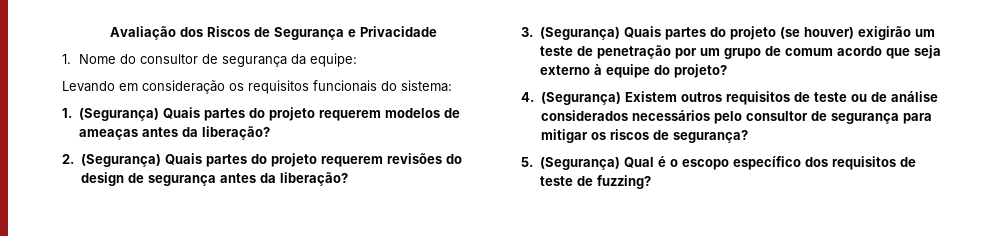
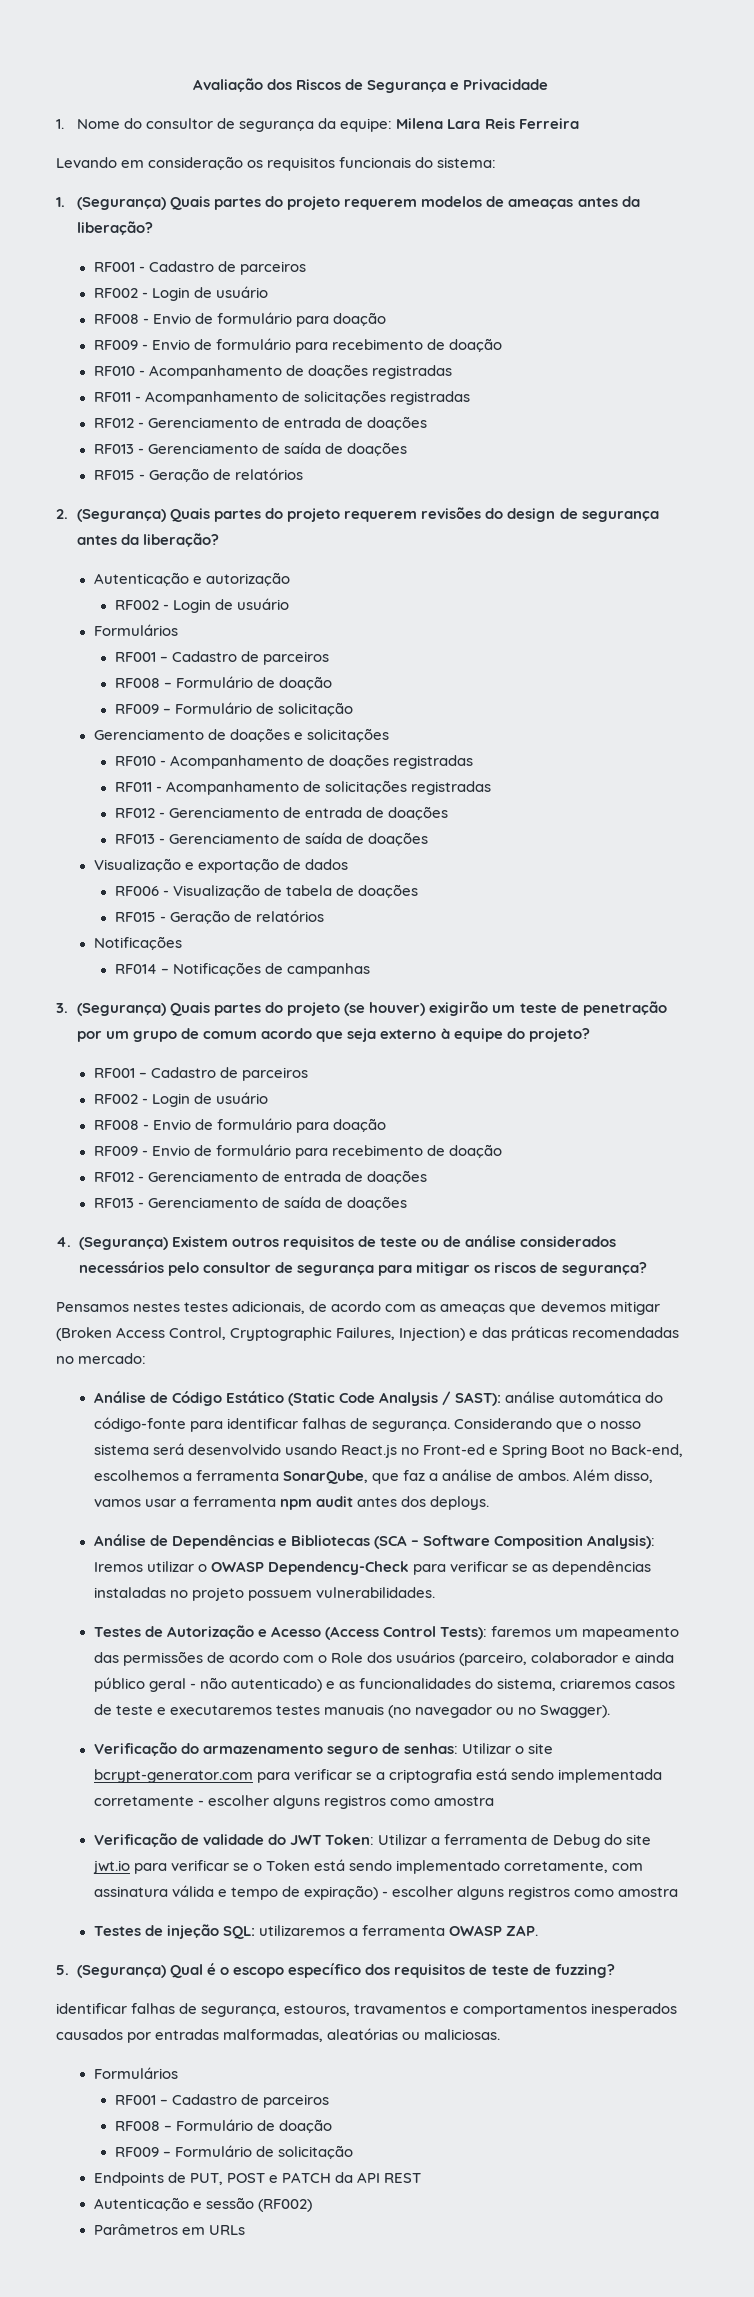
(357, 60) none -> [396,118,579,129] Milena Lara Reis Ferreira
(270, 133) none -> [93,261,306,275] [93,286,268,301] [93,312,386,327] [93,338,502,353] [93,364,452,379] [93,390,470,405] [93,416,427,430] [93,442,407,456] [93,468,303,482] // RF001 - Cadastro de parceiros // RF002 - Login de usuário // RF008 - Envio de formulário para doação // RF009 - Envio de formulário para recebimento de doação // RF010 - Acompanhamento de doações registradas // RF011 - Acompanhamento de solicitações registradas // RF012 - Gerenciamento de entrada de doações // RF013 - Gerenciamento de saída de doações // RF015 - Geração de relatórios
(348, 179) none -> [93,572,290,586] [114,598,289,613] [93,624,178,636] [114,651,329,665] [114,676,332,690] [114,702,353,716] [93,728,389,742] [114,754,473,769] [114,780,491,795] [114,806,448,820] [114,832,428,846] [93,858,348,873] [114,884,418,898] [114,910,324,924] [93,936,182,950] [114,962,370,977] // Autenticação e autorização // RF002 - Login de usuário // Formulários // RF001 – Cadastro de parceiros // RF008 – Formulário de doação // RF009 – Formulário de solicitação // Gerenciamento de doações e solicitações // RF010 - Acompanhamento de doações registradas // RF011 - Acompanhamento de solicitações registradas // RF012 - Gerenciamento de entrada de doações // RF013 - Gerenciamento de saída de doações // Visualização e exportação de dados // RF006 - Visualização de tabela de doações // RF015 - Geração de relatórios // Notificações // RF014 – Notificações de campanhas
(727, 71) none -> [93,1067,308,1081] [93,1092,268,1107] [93,1118,386,1133] [93,1144,502,1159] [93,1170,427,1184] [93,1196,407,1210] // RF001 – Cadastro de parceiros // RF002 - Login de usuário // RF008 - Envio de formulário para doação // RF009 - Envio de formulário para recebimento de doação // RF012 - Gerenciamento de entrada de doações // RF013 - Gerenciamento de saída de doações
(748, 136) none -> [56,1301,660,1315] [56,1326,680,1341] [56,1353,147,1364] [93,1391,664,1406] [93,1417,642,1432] [93,1443,684,1458] [93,1469,654,1484] [93,1496,489,1510] [93,1534,656,1549] [93,1561,652,1575] [93,1587,435,1601] [93,1625,680,1640] [93,1651,675,1666] [93,1677,676,1692] [93,1704,611,1718] [93,1742,553,1757] [93,1768,662,1783] [93,1795,494,1809] [93,1833,652,1848] [92,1859,644,1874] [93,1885,679,1900] [93,1924,538,1939] // Pensamos nestes testes adicionais, de acordo com as ameaças que devemos mitigar (Broken Access Control, Cryptographic Failures, Injection) e das práticas recomendadas no mercado: // Análise de Código Estático (Static Code Analysis / SAST): análise automática do código-fonte para identificar falhas de segurança. Considerando que o nosso sistema será desenvolvido usando React.js no Front-ed e Spring Boot no Back-end, escolhemos a ferramenta SonarQube, que faz a análise de ambos. Além disso, vamos usar a ferramenta npm audit antes dos deploys. // Análise de Dependências e Bibliotecas (SCA – Software Composition Analysis): Iremos utilizar o OWASP Dependency-Check para verificar se as dependências instaladas no projeto possuem vulnerabilidades. // Testes de Autorização e Acesso (Access Control Tests): faremos um mapeamento das permissões de acordo com o Role dos usuários (parceiro, colaborador e ainda público geral - não autenticado) e as funcionalidades do sistema, criaremos casos de teste e executaremos testes manuais (no navegador ou no Swagger). // Verificação do armazenamento seguro de senhas: Utilizar o site bcrypt-generator.com para verificar se a criptografia está sendo implementada corretamente - escolher alguns registros como amostra // Verificação de validade do JWT Token: Utilizar a ferramenta de Debug do site jwt.io para verificar se o Token está sendo implementado corretamente, com assinatura válida e tempo de expiração) - escolher alguns registros como amostra // Testes de injeção SQL: utilizaremos a ferramenta OWASP ZAP.
(651, 182) none -> [56,2003,678,2017] [56,2028,501,2043] [93,2067,178,2079] [114,2094,329,2108] [114,2119,332,2133] [114,2145,353,2159] [93,2172,421,2186] [93,2197,312,2212] [93,2224,245,2235] // identificar falhas de segurança, estouros, travamentos e comportamentos inesperados causados por entradas malformadas, aleatórias ou maliciosas. // Formulários // RF001 – Cadastro de parceiros // RF008 – Formulário de doação // RF009 – Formulário de solicitação // Endpoints de PUT, POST e PATCH da API REST // Autenticação e sessão (RF002) // Parâmetros em URLs

